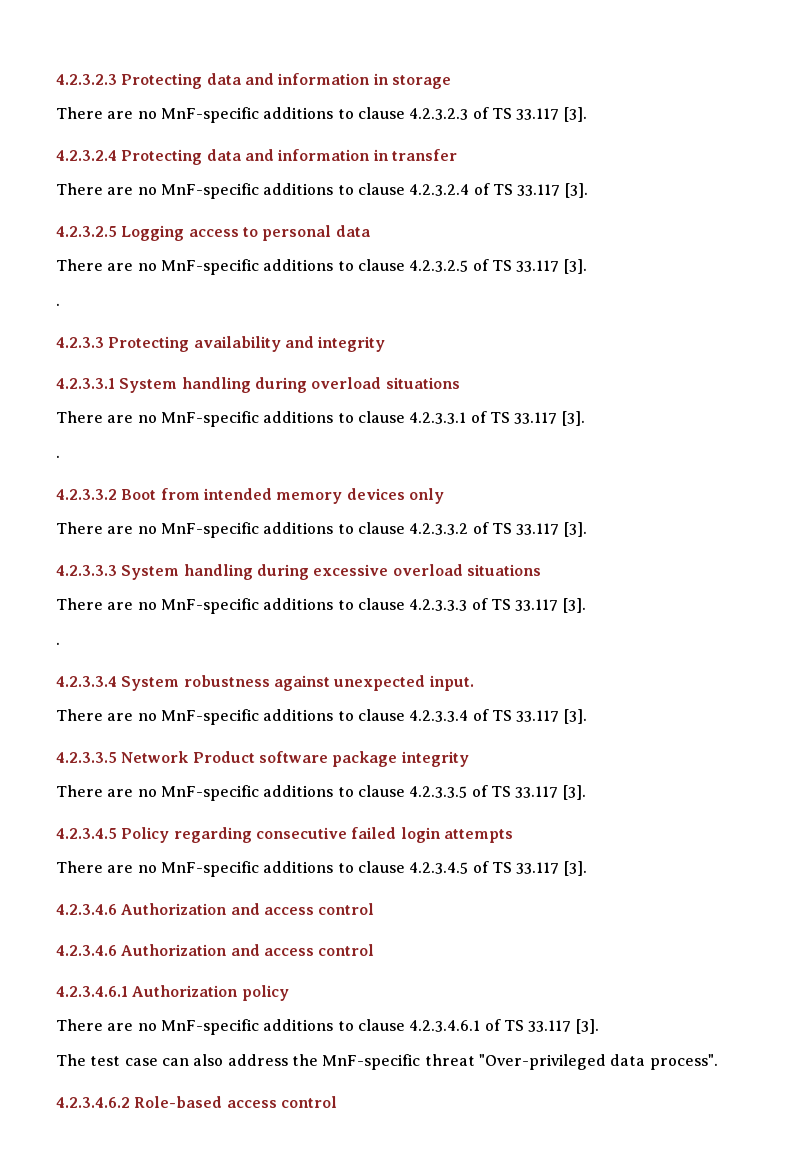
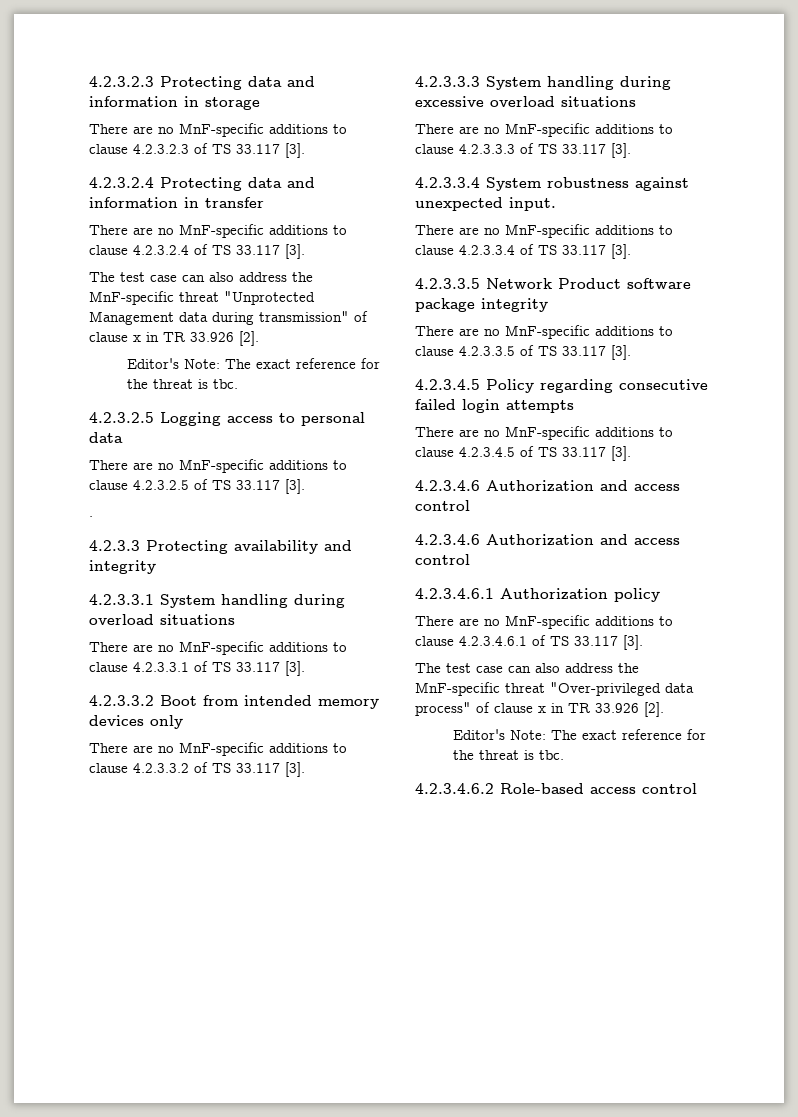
(588, 190) none -> [89,272,313,282] [89,291,315,305] [89,311,368,325] [89,331,259,346] [126,358,380,369] [126,379,238,389] // The test case can also address the MnF-specific threat "Unprotected Management data during transmission" of clause x in TR 33.926 [2]. // Editor's Note: The exact reference for the threat is tbc.
[56,455,60,458] // . -> (305, 668) none
[56,642,60,645] // . -> (631, 150) none
[649,1054,718,1070] process". -> [415,702,664,717] [452,729,706,740] [452,750,564,760] process" of clause x in TR 33.926 [2]. // Editor's Note: The exact reference for the threat is tbc.

